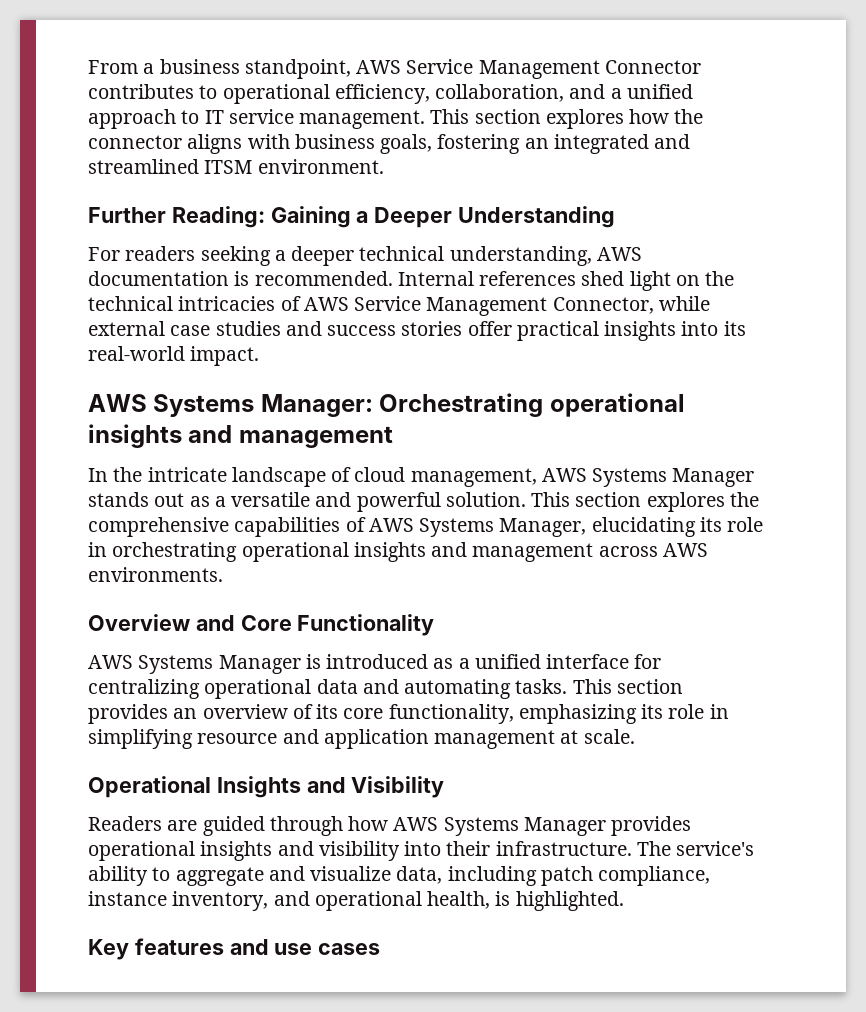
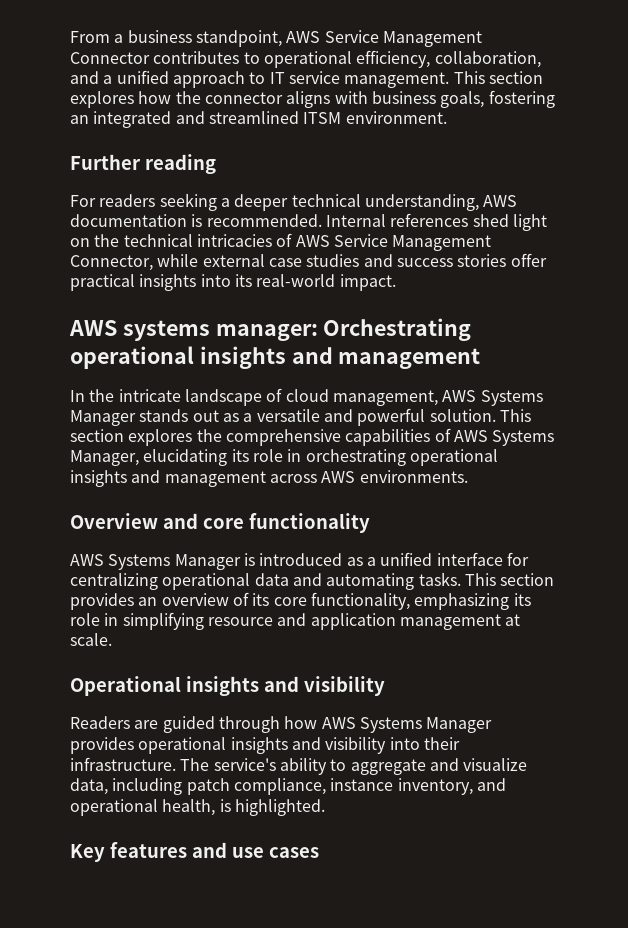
[171,206,616,228] Reading: Gaining a Deeper Understanding -> [144,154,216,174] reading
[153,394,373,417] Systems Manager: -> [122,320,318,341] systems manager:
[240,614,435,636] Core Functionality -> [202,513,370,533] core functionality
[216,776,445,798] Insights and Visibility -> [185,676,385,696] insights and visibility

